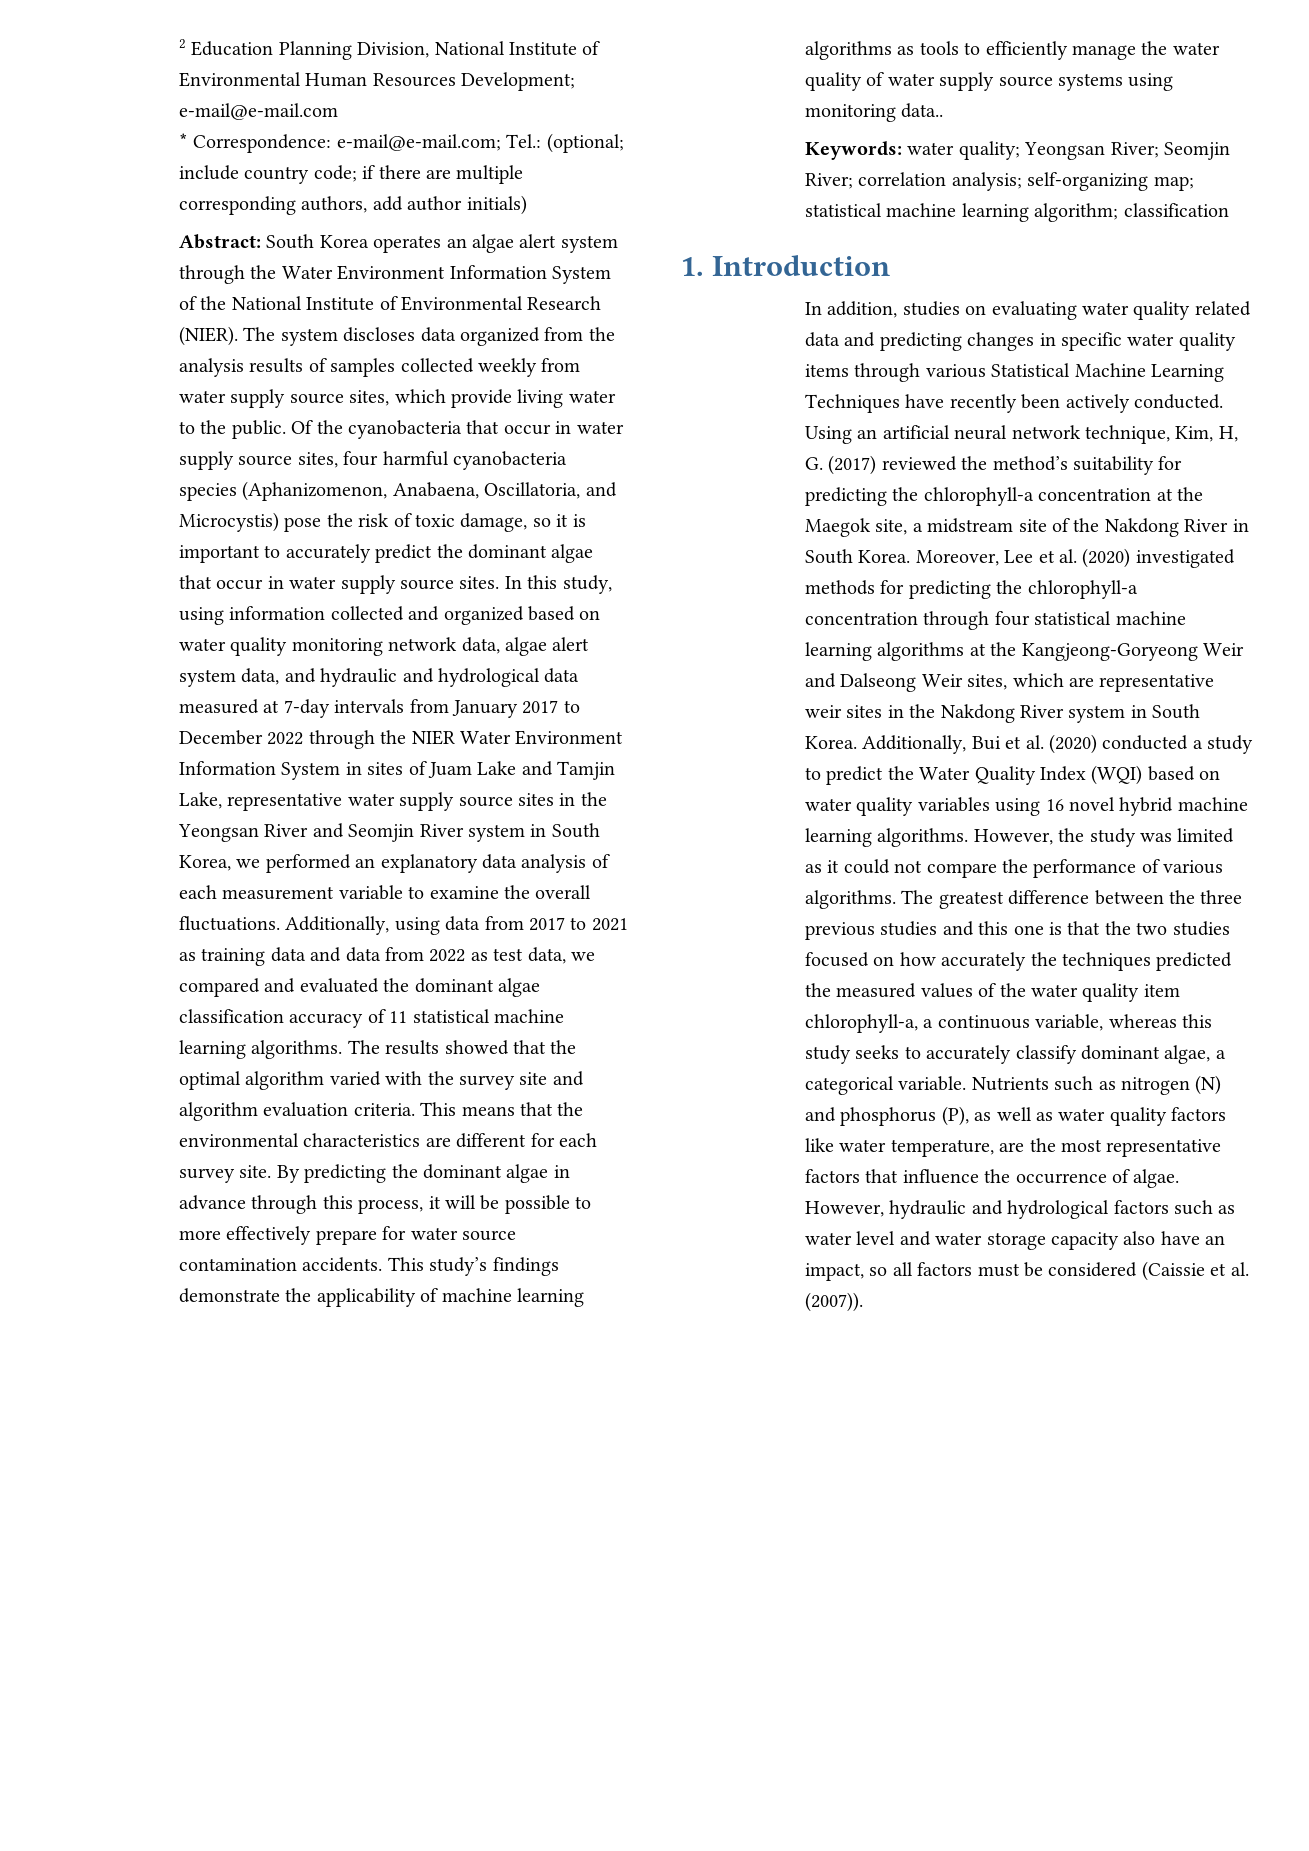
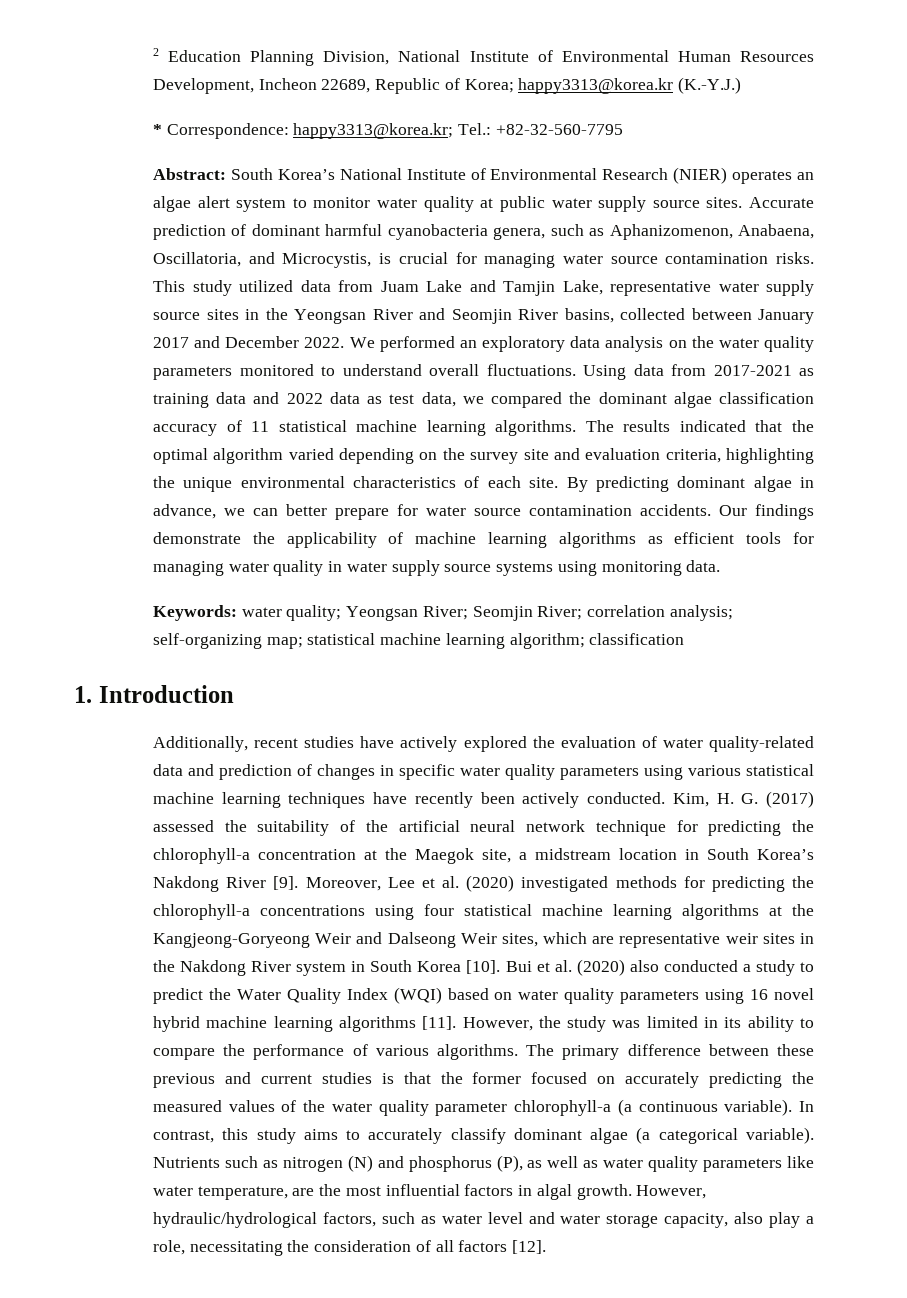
[461,72,576,91] [179,103,339,120] [179,133,624,153] [179,165,524,184] [179,195,527,215] [179,234,369,249] Development; e-mail@e-mail.com // * Correspondence: e-mail@e-mail.com; Tel.: (optional; include country code; if there are multiple corresponding authors, add author initials) // Abstract: South Korea -> [153,77,742,94] [153,123,623,139] [153,167,728,184] Development, Incheon 22689, Republic of Korea; happy3313@korea.kr (K.-Y.J.) // * Correspondence: happy3313@korea.kr; Tel.: +82-32-560-7795 // Abstract: South Korea’s National Institute of Environmental Research (NIER)
[179,265,612,284] [179,296,602,311] [179,326,615,346] [179,358,581,377] [179,389,616,408] [179,420,624,439] [179,451,568,470] [179,481,617,501] [179,512,586,532] [179,544,594,563] [179,575,612,594] [179,606,601,625] [179,637,590,656] [179,668,580,687] [179,699,580,718] [179,730,624,749] [179,761,427,780] through the Water Environment Information System of the National Institute of Environmental Research (NIER). The system discloses data organized from the analysis results of samples collected weekly from water supply source sites, which provide living water to the public. Of the cyanobacteria that occur in water supply source sites, four harmful cyanobacteria species (Aphanizomenon, Anabaena, Oscillatoria, and Microcystis) pose the risk of toxic damage, so it is important to accurately predict the dominant algae that occur in water supply source sites. In this study, using information collected and organized based on water quality monitoring network data, algae alert system data, and hydraulic and hydrological data measured at 7-day intervals from January 2017 to December 2022 through the NIER Water Environment Information System in sites of -> [292,196,814,212] [153,224,814,240] [153,252,814,268] [153,280,374,296] to monitor water quality at public water supply source sites. Accurate prediction of dominant harmful cyanobacteria genera, such as Aphanizomenon, Anabaena, Oscillatoria, and Microcystis, is crucial for managing water source contamination risks. This study utilized data from
[468,823,600,842] [179,855,261,871] system in South Korea, we -> [564,308,814,324] [153,336,375,348] basins, collected between January 2017 and December 2022. We
[380,854,478,873] explanatory -> [482,336,566,352] exploratory
[591,854,610,868] [179,885,592,900] [179,916,628,935] of each measurement variable to examine the overall fluctuations. Additionally, using data from 2017 to 2021 -> [668,336,814,352] [153,364,792,380] on the water quality parameters monitored to understand overall fluctuations. Using data from 2017-2021
[345,947,466,962] data from 2022 -> [286,392,360,404] 2022 data
[264,978,379,993] and evaluated -> (563, 400) none
[444,1040,509,1055] showed -> [679,420,746,432] indicated
[385,1071,423,1085] with -> [339,448,438,464] depending on
[179,1102,584,1121] [179,1133,598,1148] [179,1168,236,1183] algorithm evaluation criteria. This means that the environmental characteristics are different for each survey -> [585,448,814,464] [153,476,521,492] evaluation criteria, highlighting the unique environmental characteristics of each
[391,1164,418,1178] the -> (669, 484) none
[179,1195,592,1214] [179,1226,312,1245] advance through this process, it will be possible to more effectively -> [153,504,328,519] advance, we can better
[387,1257,488,1276] This study’s -> [719,505,748,516] Our
[919,41,1220,60] [805,72,885,91] tools to efficiently manage the water quality of -> [674,532,814,544] [153,560,343,576] efficient tools for managing water quality in
[901,103,944,118] data.. -> [686,560,721,572] data.
[805,301,1251,320] [805,332,962,351] In addition, studies on evaluating water quality related data and predicting -> [153,736,814,752] [153,764,313,780] Additionally, recent studies have actively explored the evaluation of water quality-related data and prediction of
[805,363,1225,382] [805,394,901,413] items through various Statistical Machine Learning Techniques -> [560,764,814,780] [153,792,366,808] parameters using various statistical machine learning techniques
[805,425,1238,444] [805,455,1155,475] Using an artificial neural network technique, Kim, H, G. (2017) reviewed the method’s suitability -> [672,791,814,808] [153,820,666,836] Kim, H. G. (2017) assessed the suitability of the artificial neural network technique
[1018,518,1249,537] [805,549,911,564] site of the Nakdong River in South Korea. -> [619,848,814,860] [153,876,299,892] location in South Korea’s Nakdong River [9].
[805,611,990,630] concentration through -> [260,905,415,920] concentrations using
[805,735,967,754] Korea. Additionally, -> [417,960,501,974] Korea [10].
(1098, 744) none -> [629,960,659,972] also
[917,797,990,812] variables -> [620,990,700,1004] parameters
[877,828,969,847] algorithms. -> [338,1016,457,1032] algorithms [11].
[805,859,923,874] as it could not -> [704,1016,814,1032] in its ability to
[938,891,1004,909] greatest -> [562,1045,620,1060] primary
[1169,890,1243,904] [805,921,1230,940] [805,952,1233,971] the three previous studies and this one is that the two studies focused on how accurately the techniques predicted -> [776,1044,814,1056] [153,1072,783,1088] these previous and current studies is that the former focused on accurately predicting
[1143,984,1180,997] [805,1014,1177,1033] item chlorophyll-a, a continuous variable, whereas -> [435,1099,814,1116] [153,1130,215,1143] parameter chlorophyll-a (a continuous variable). In contrast,
[855,1045,900,1059] seeks -> [303,1129,338,1140] aims
[1164,1045,1226,1064] [805,1076,967,1095] algae, a categorical variable. -> [590,1127,814,1144] algae (a categorical variable).
[1171,1107,1227,1121] factors -> [703,1158,783,1172] parameters
[1106,1139,1222,1157] [805,1169,1180,1188] [805,1200,1169,1219] representative factors that influence the occurrence of algae. However, hydraulic and hydrological factors -> [385,1184,707,1200] [153,1212,376,1228] influential factors in algal growth. However, hydraulic/hydrological factors,
[1051,1231,1226,1250] [805,1261,1249,1281] [805,1292,864,1312] capacity also have an impact, so all factors must be considered (Caissie et al. (2007)). -> [664,1212,814,1228] [153,1240,547,1256] capacity, also play a role, necessitating the consideration of all factors [12].

